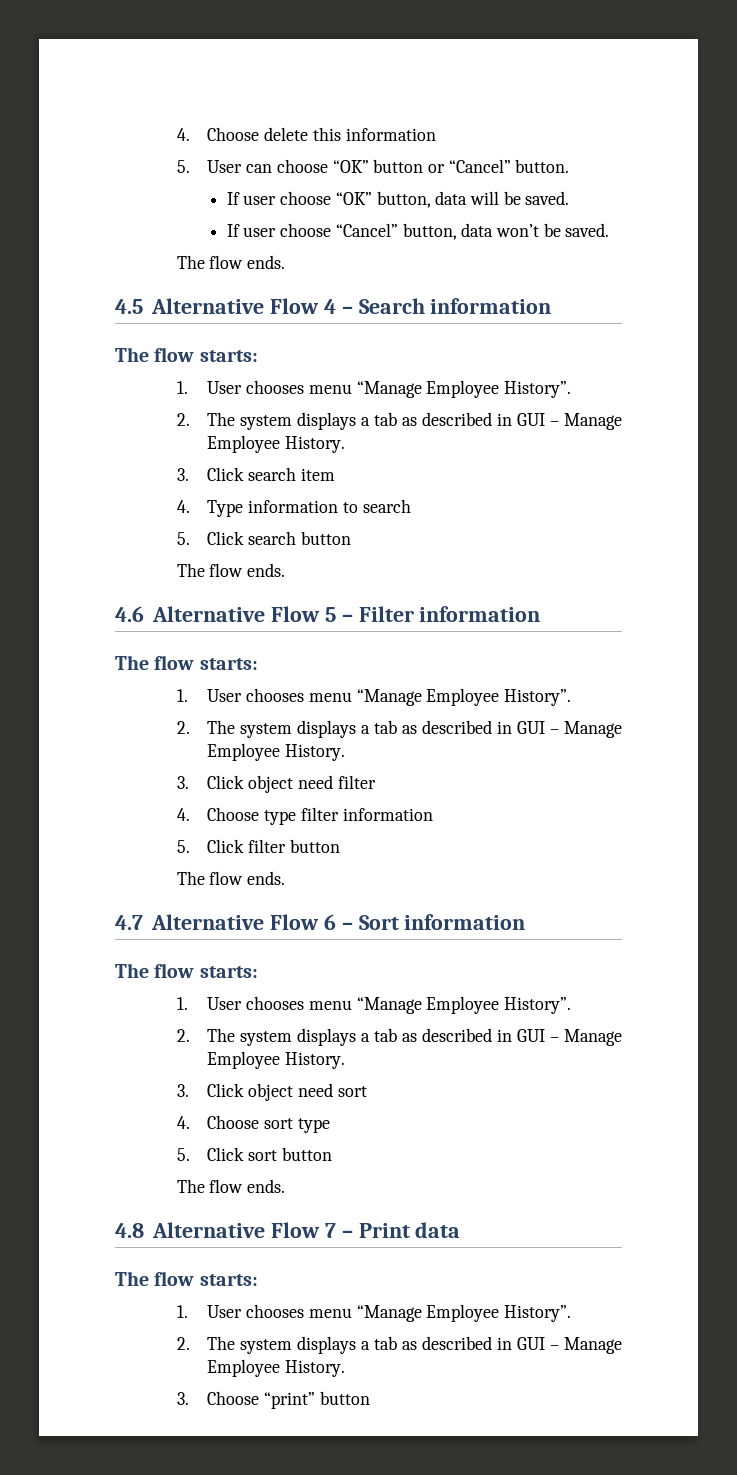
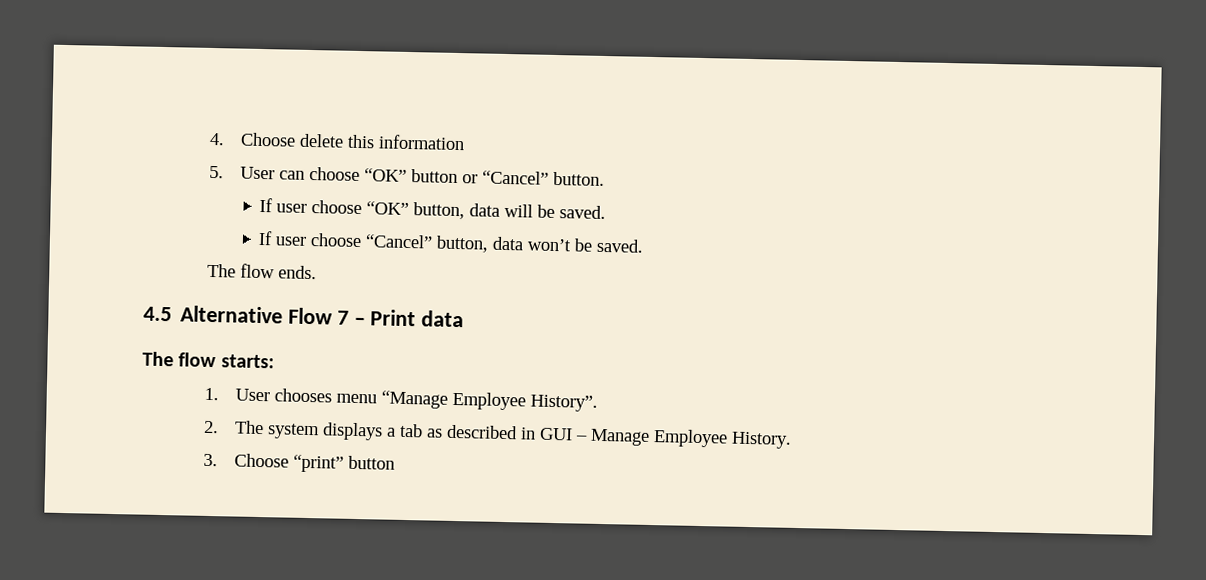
[323,298,552,314] [115,347,258,362] [176,380,572,398] [176,412,622,430] [207,435,346,453] [176,467,335,481] [176,499,411,517] [176,531,351,545] [176,563,286,577] [115,606,541,622] [115,655,258,670] [176,688,572,706] [176,720,622,738] [207,743,346,761] [176,775,376,793] [176,807,433,825] [176,839,340,853] [176,871,286,885] [115,914,526,930] [115,963,258,978] [176,996,572,1014] [176,1028,622,1046] [207,1051,346,1069] [176,1083,367,1101] [176,1115,330,1133] [176,1147,332,1161] [176,1179,286,1193] [115,1222,320,1238] 4 – Search information // The flow starts: // 1. User chooses menu “Manage Employee History”. // 2. The system displays a tab as described in GUI – Manage Employee History. // 3. Click search item // 4. Type information to search // 5. Click search button // The flow ends. // 4.6 Alternative Flow 5 – Filter information // The flow starts: // 1. User chooses menu “Manage Employee History”. // 2. The system displays a tab as described in GUI – Manage Employee History. // 3. Click object need filter // 4. Choose type filter information // 5. Click filter button // The flow ends. // 4.7 Alternative Flow 6 – Sort information // The flow starts: // 1. User chooses menu “Manage Employee History”. // 2. The system displays a tab as described in GUI – Manage Employee History. // 3. Click object need sort // 4. Choose sort type // 5. Click sort button // The flow ends. // 4.8 Alternative Flow -> (334, 316) none

